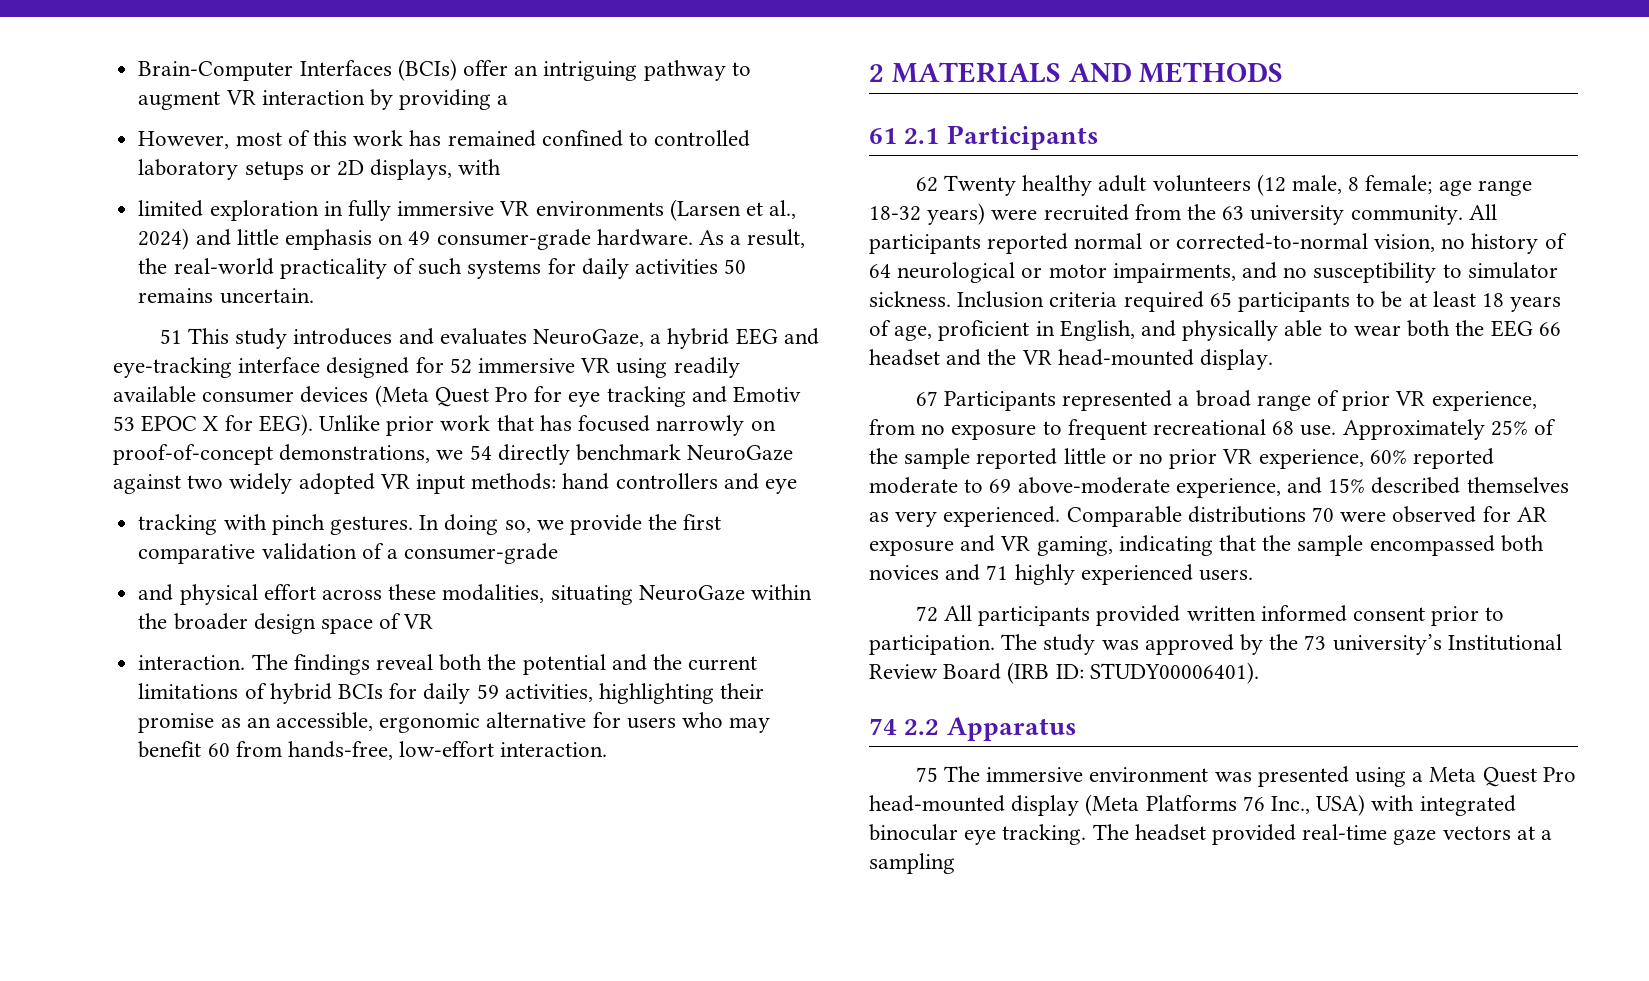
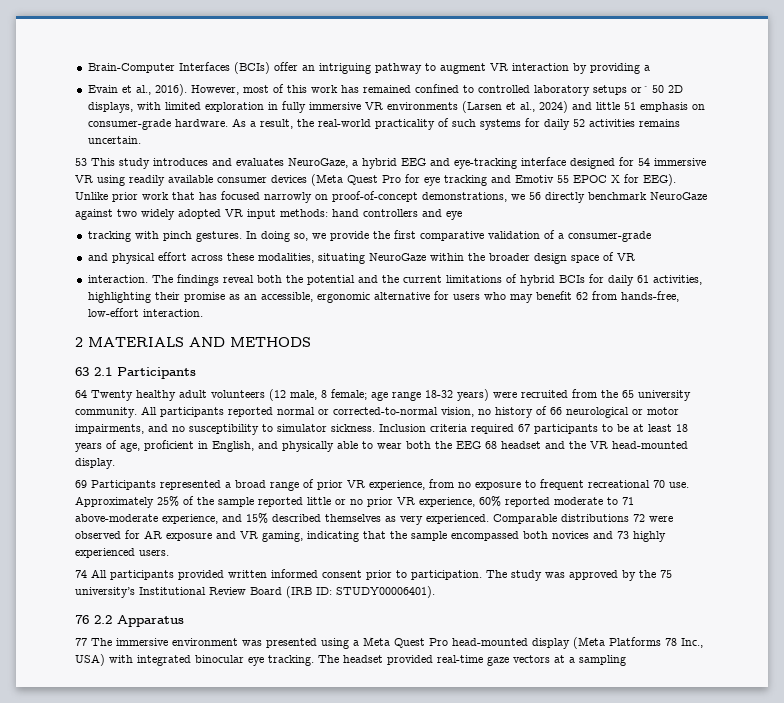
(509, 100) none -> [87,84,187,96] Evain et al., 2016).
[309,164,331,175] or -> [630,85,664,93] or´ 50
(502, 167) // -> (161, 106) none
(279, 237) none -> [623,102,636,110] 51
[408,231,431,245] 49 -> (705, 107) none
[634,259,747,274] activities 50 -> [572,119,635,127] 52 activities
[159,329,182,344] 51 -> [75,158,87,166] 53
[449,358,472,374] 52 -> [638,158,650,166] 54
[113,416,135,431] 53 -> [557,175,569,183] 55
[469,445,492,460] 54 -> [529,192,541,200] 56
[476,684,499,699] 59 -> [636,275,649,283] 61
[207,743,230,757] 60 -> [575,292,588,300] 62
[869,128,897,144] 61 -> [75,367,89,376] 63
[915,177,938,192] 62 -> [75,390,87,398] 64
[1222,206,1245,220] 63 -> [622,390,634,398] 65
[869,264,891,278] 64 -> [550,407,562,415] 66
[1209,292,1232,307] 65 -> [518,424,530,432] 67
[1538,322,1561,336] 66 -> [485,441,497,449] 68
[915,391,938,406] 67 -> [75,480,87,488] 69
[1272,421,1295,435] 68 -> [653,480,665,488] 70
[989,479,1012,493] 69 -> [622,497,634,505] 71
[1312,507,1335,522] 70 -> [633,514,645,522] 72
[986,565,1009,580] 71 -> [617,531,629,539] 73
[915,606,938,622] 72 -> [75,570,87,578] 74
[1304,635,1327,650] 73 -> [660,570,672,578] 75
[869,718,897,735] 74 -> [75,615,89,624] 76
[915,767,938,782] 75 -> [75,638,87,646] 77
[1242,796,1265,811] 76 -> [665,638,677,646] 78

